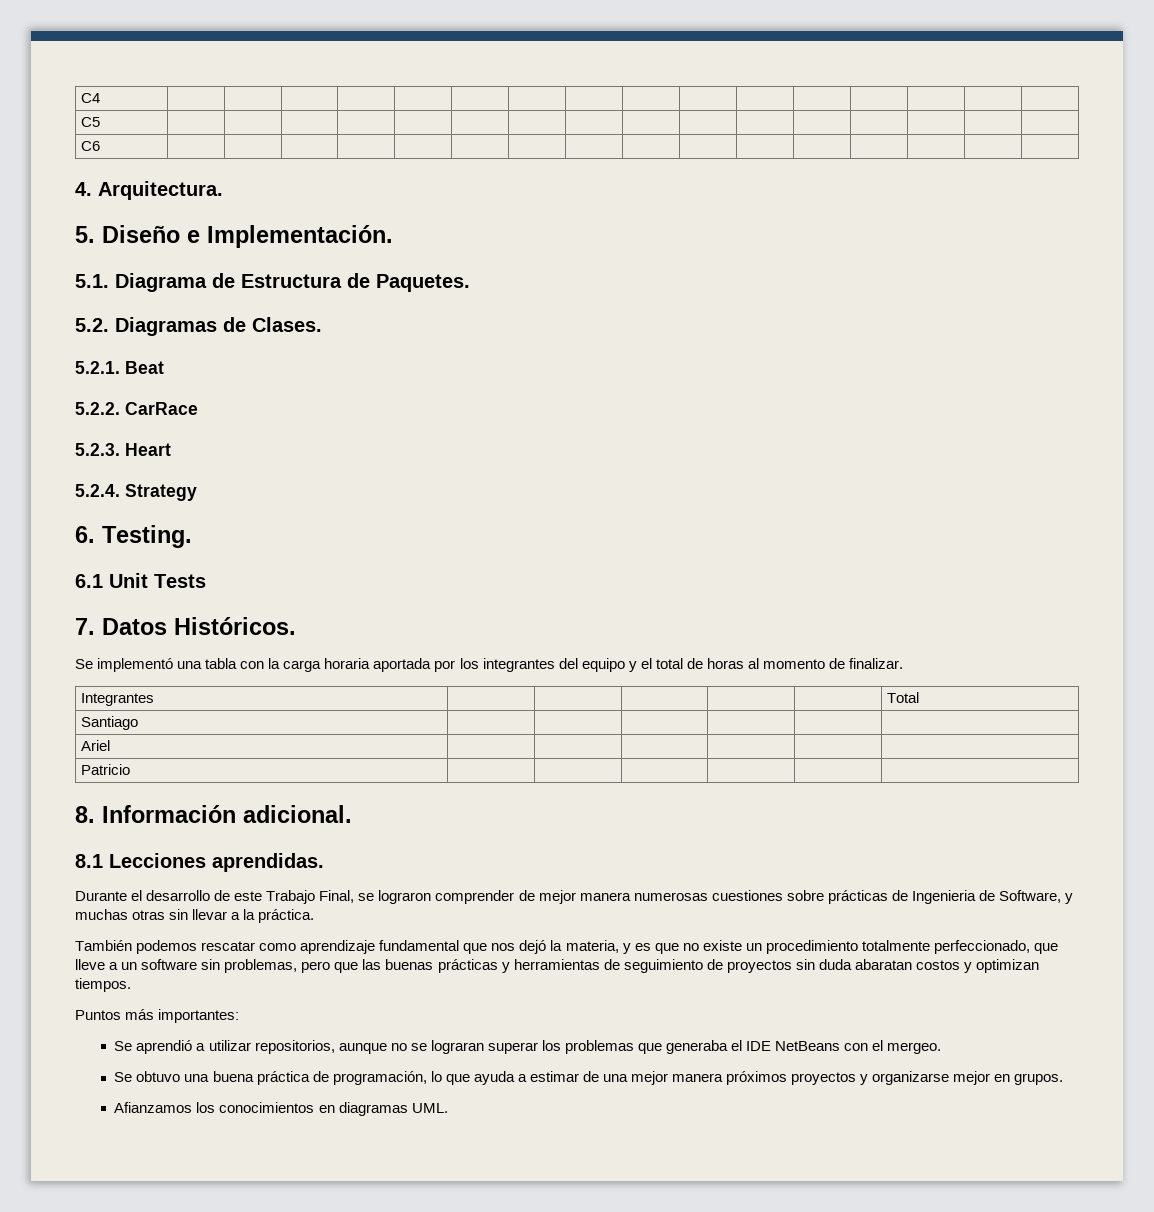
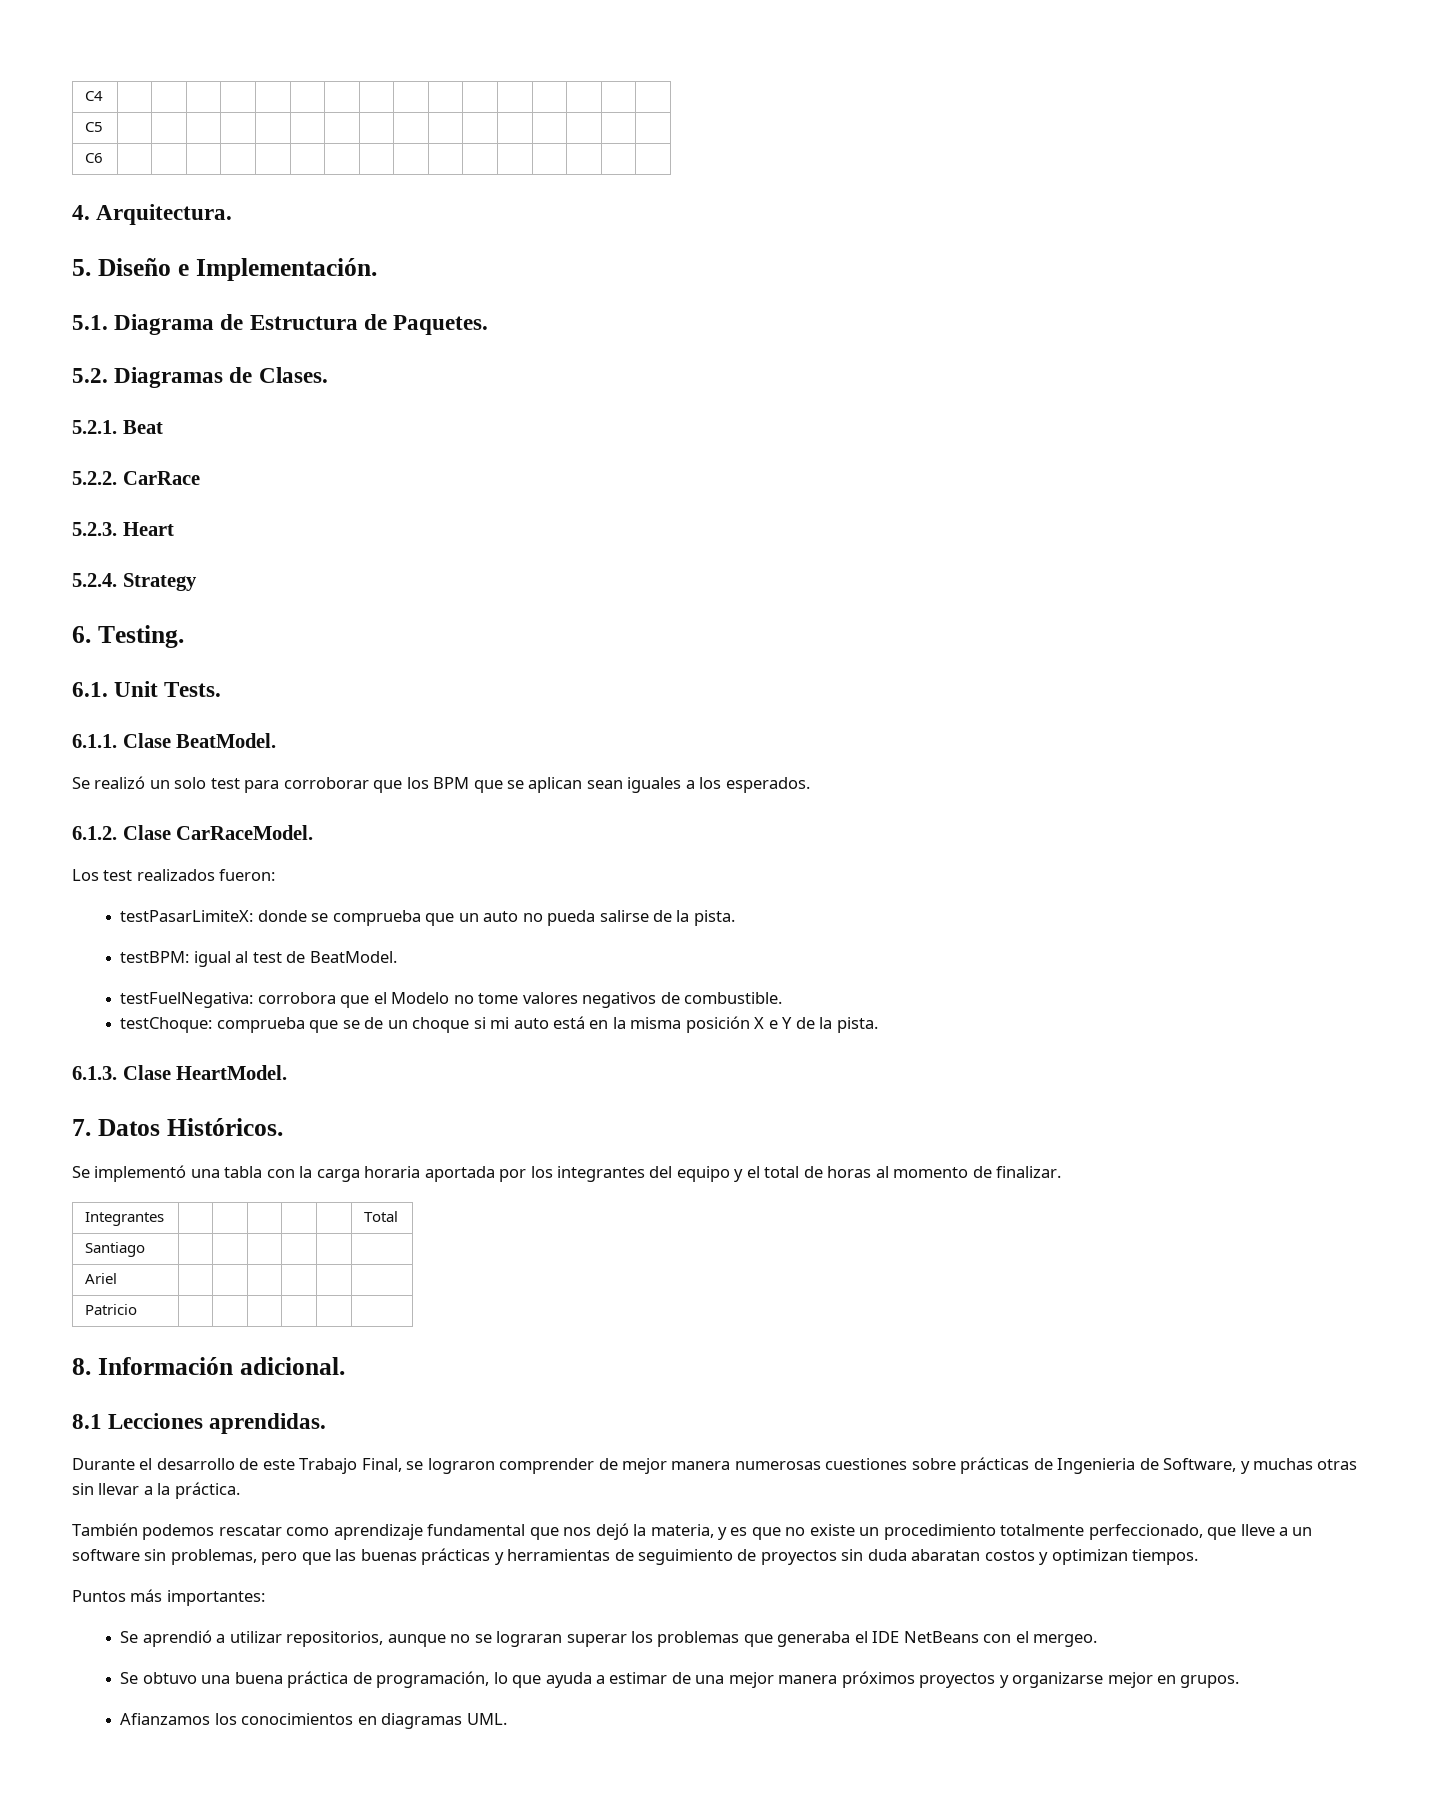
[75,573,206,588] 6.1 Unit Tests -> [72,681,222,697] [72,733,277,748] [72,776,810,793] [72,825,314,840] [72,869,276,881] [120,910,735,926] [120,951,397,967] [120,992,782,1008] [120,1016,878,1033] [72,1065,288,1080] 6.1. Unit Tests. // 6.1.1. Clase BeatModel. // Se realizó un solo test para corroborar que los BPM que se aplican sean iguales a los esperados. // 6.1.2. Clase CarRaceModel. // Los test realizados fueron: // testPasarLimiteX: donde se comprueba que un auto no pueda salirse de la pista. // testBPM: igual al test de BeatModel. // testFuelNegativa: corrobora que el Modelo no tome valores negativos de combustible. // testChoque: comprueba que se de un choque si mi auto está en la misma posición X e Y de la pista. // 6.1.3. Clase HeartModel.

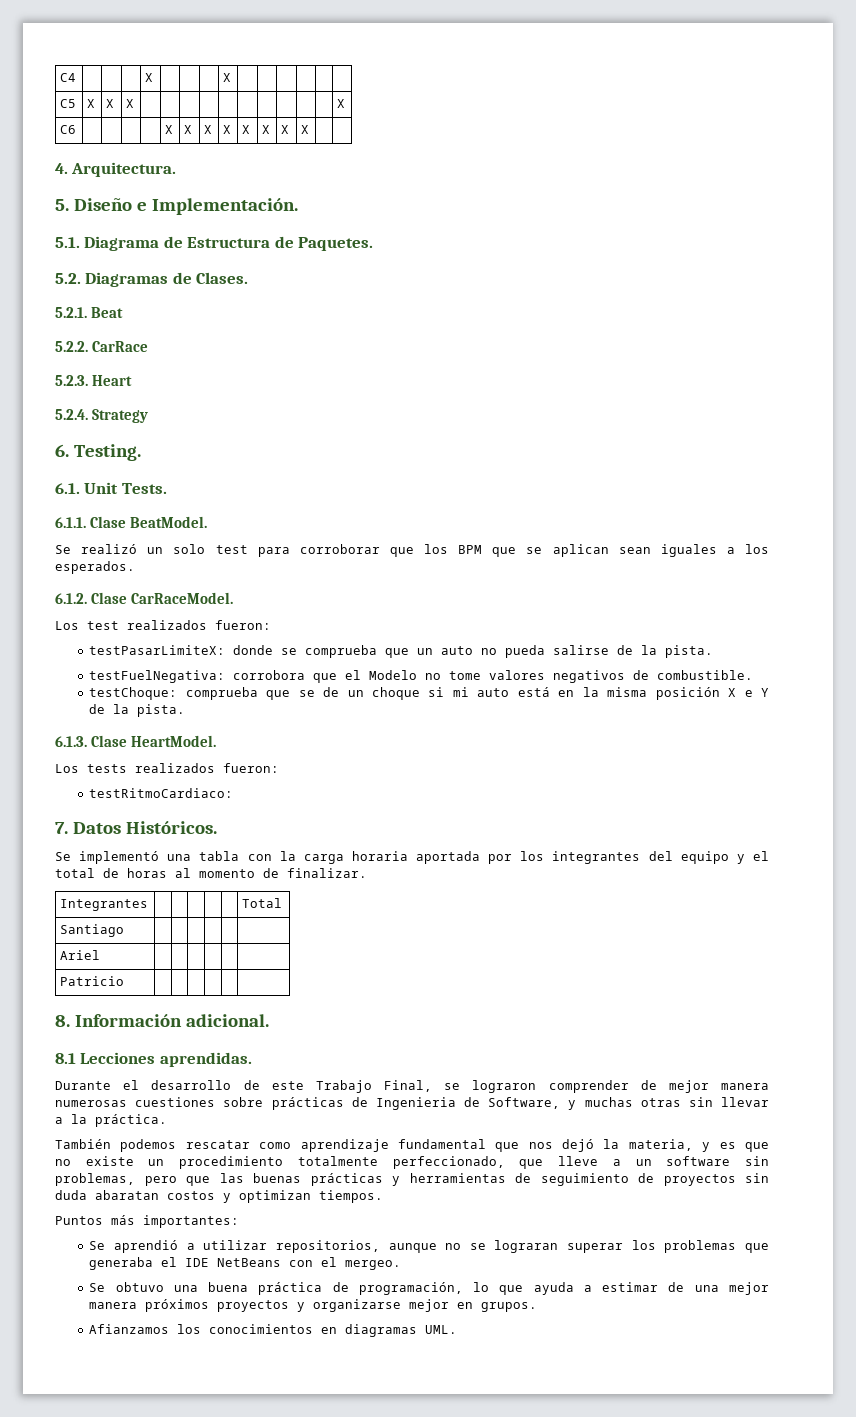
[85,122,104,132] [85,153,104,163] | | | | | | | | | | | | // C5 | | | | | | | | | | | | | | | | // C6 | | | | | | | | | | | | | | -> [145,73,154,82] [223,73,232,82] [60,99,77,108] [87,99,96,108] [106,99,115,108] [126,99,135,108] [337,99,346,108] [60,125,77,134] [165,125,174,134] [184,125,193,134] [204,125,213,134] [223,125,232,134] [242,125,251,134] [262,125,271,134] [281,125,290,134] [301,125,310,134] X | | | | X | | | | | | // C5 | X | X | X | | | | | | | | | | | X // C6 | | | | | X | X | X | X | X | X | X | X
[120,951,397,967] // testBPM: igual al test de BeatModel. -> (714, 651) none
(288, 1072) none -> [55,763,279,773] [89,788,234,798] // Los tests realizados fueron: // testRitmoCardiaco:

